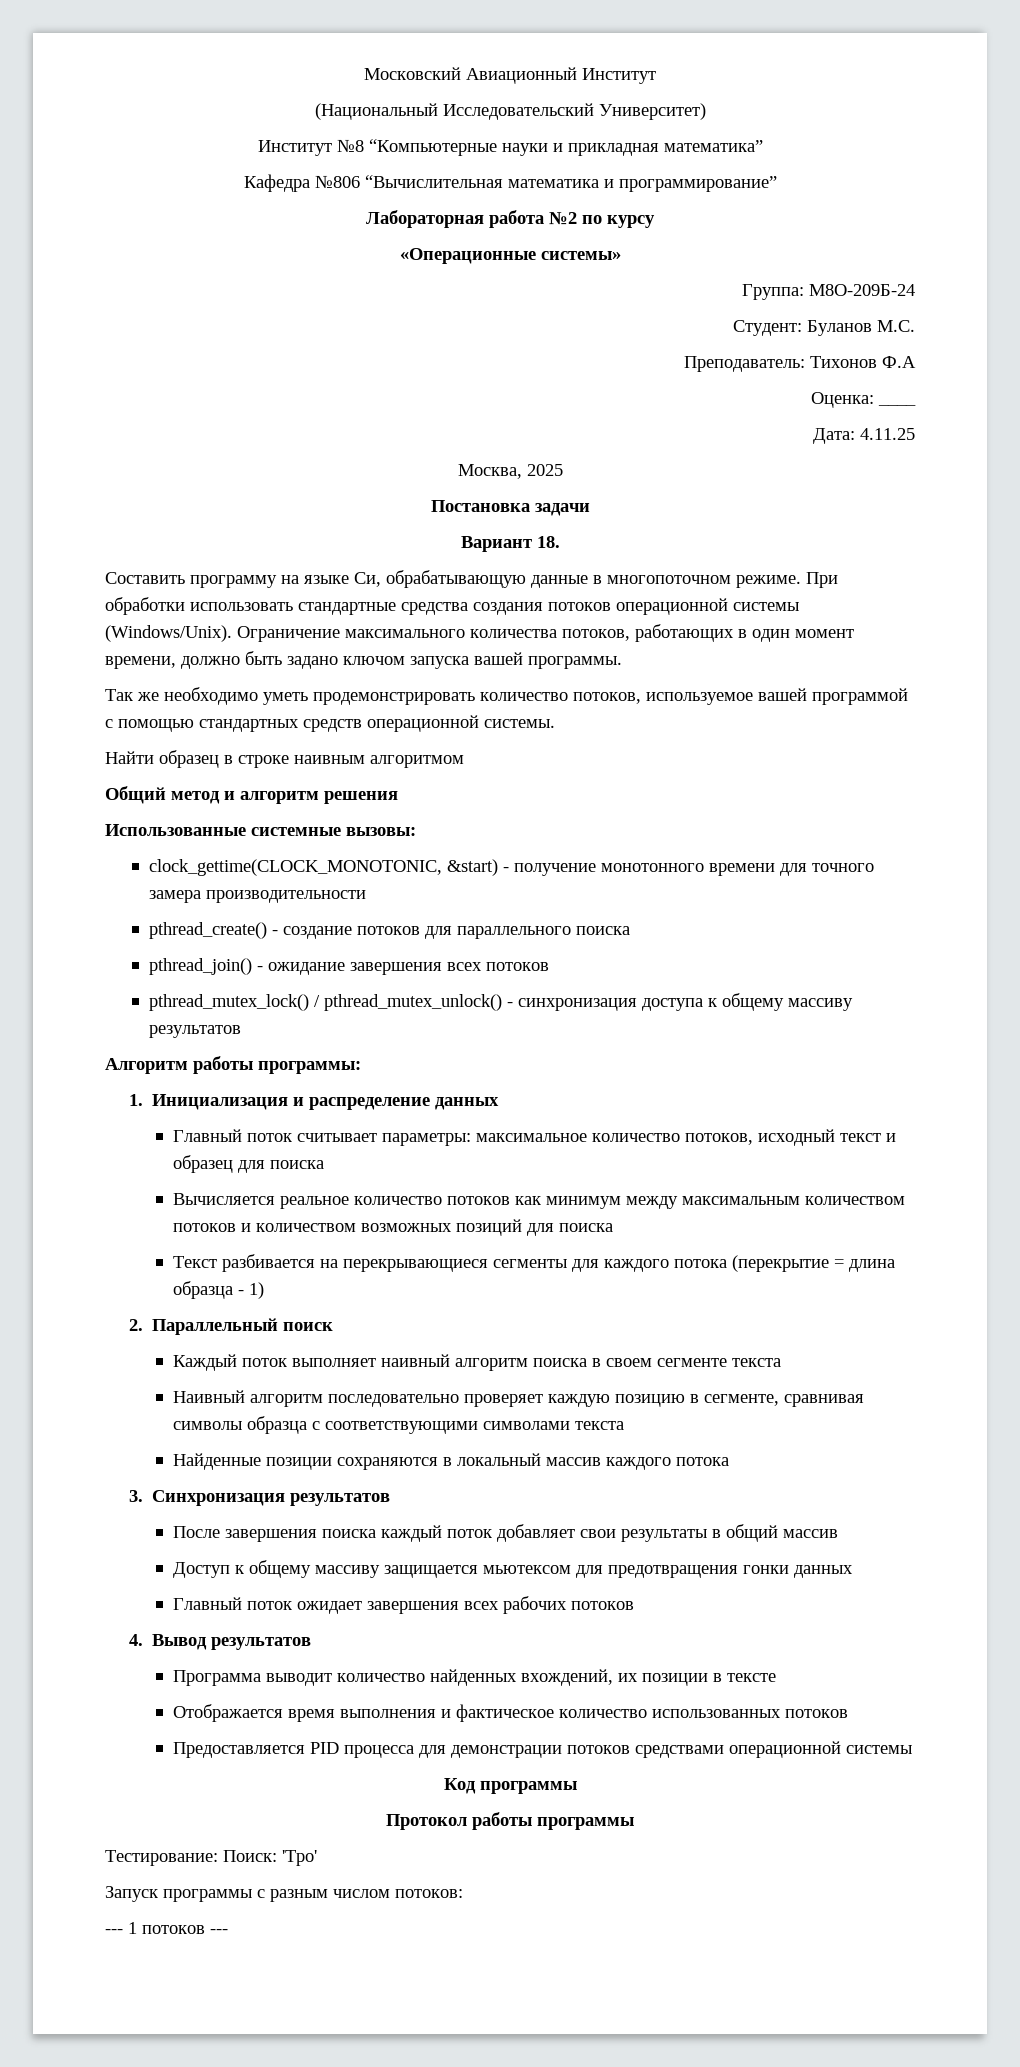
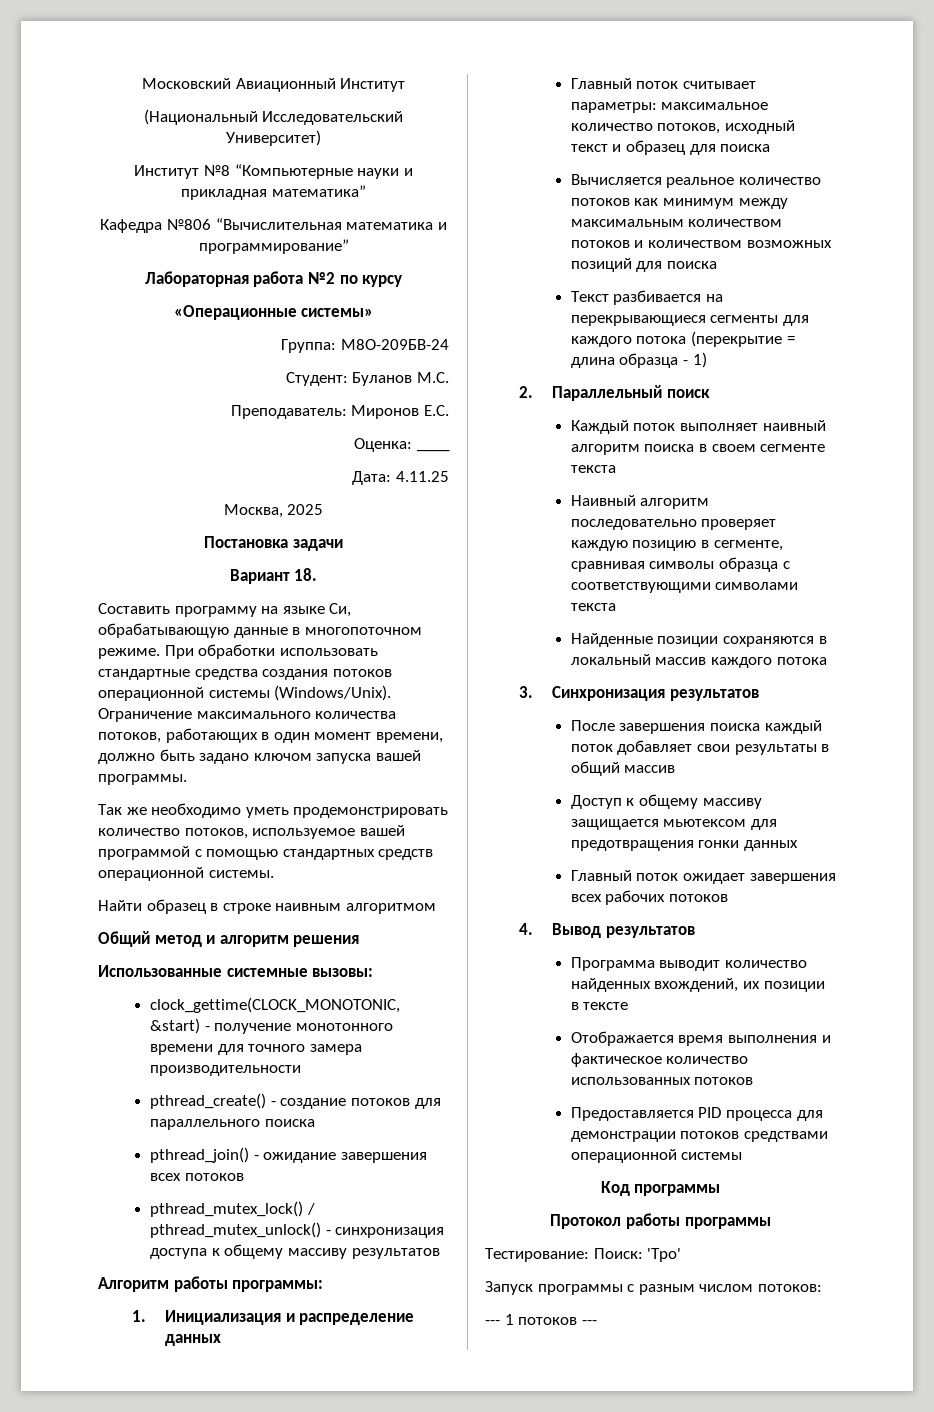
[809,284,915,296] М8О-209Б-24 -> [341,339,449,350] М8О-209БВ-24
[810,356,916,368] Тихонов Ф.А -> [351,405,449,419] Миронов Е.С.

